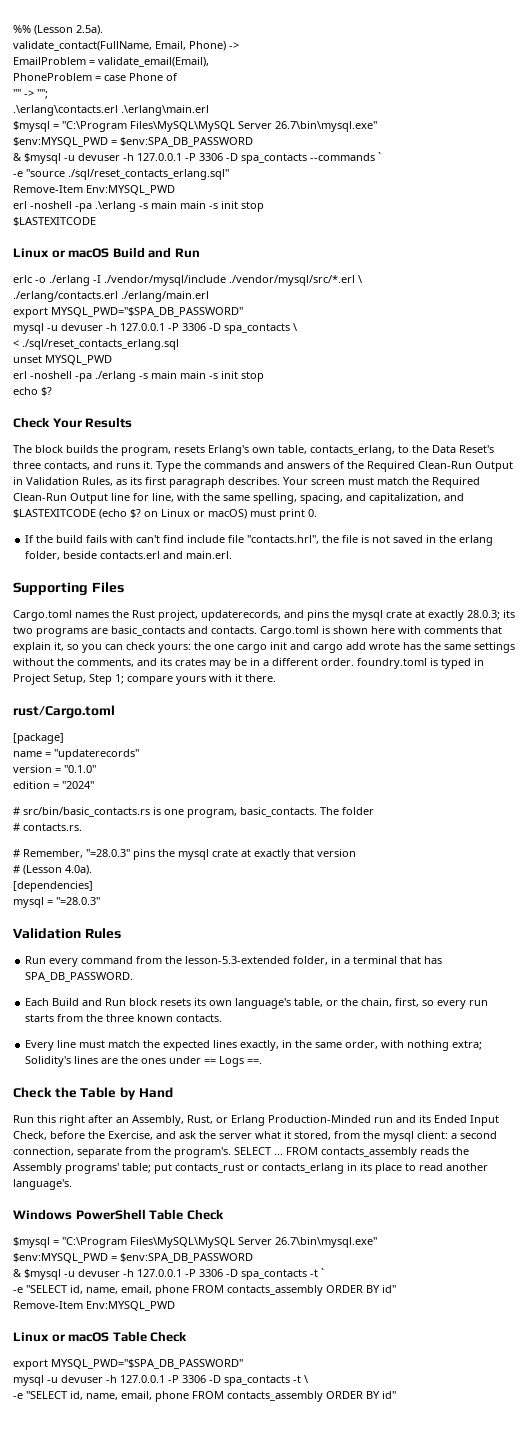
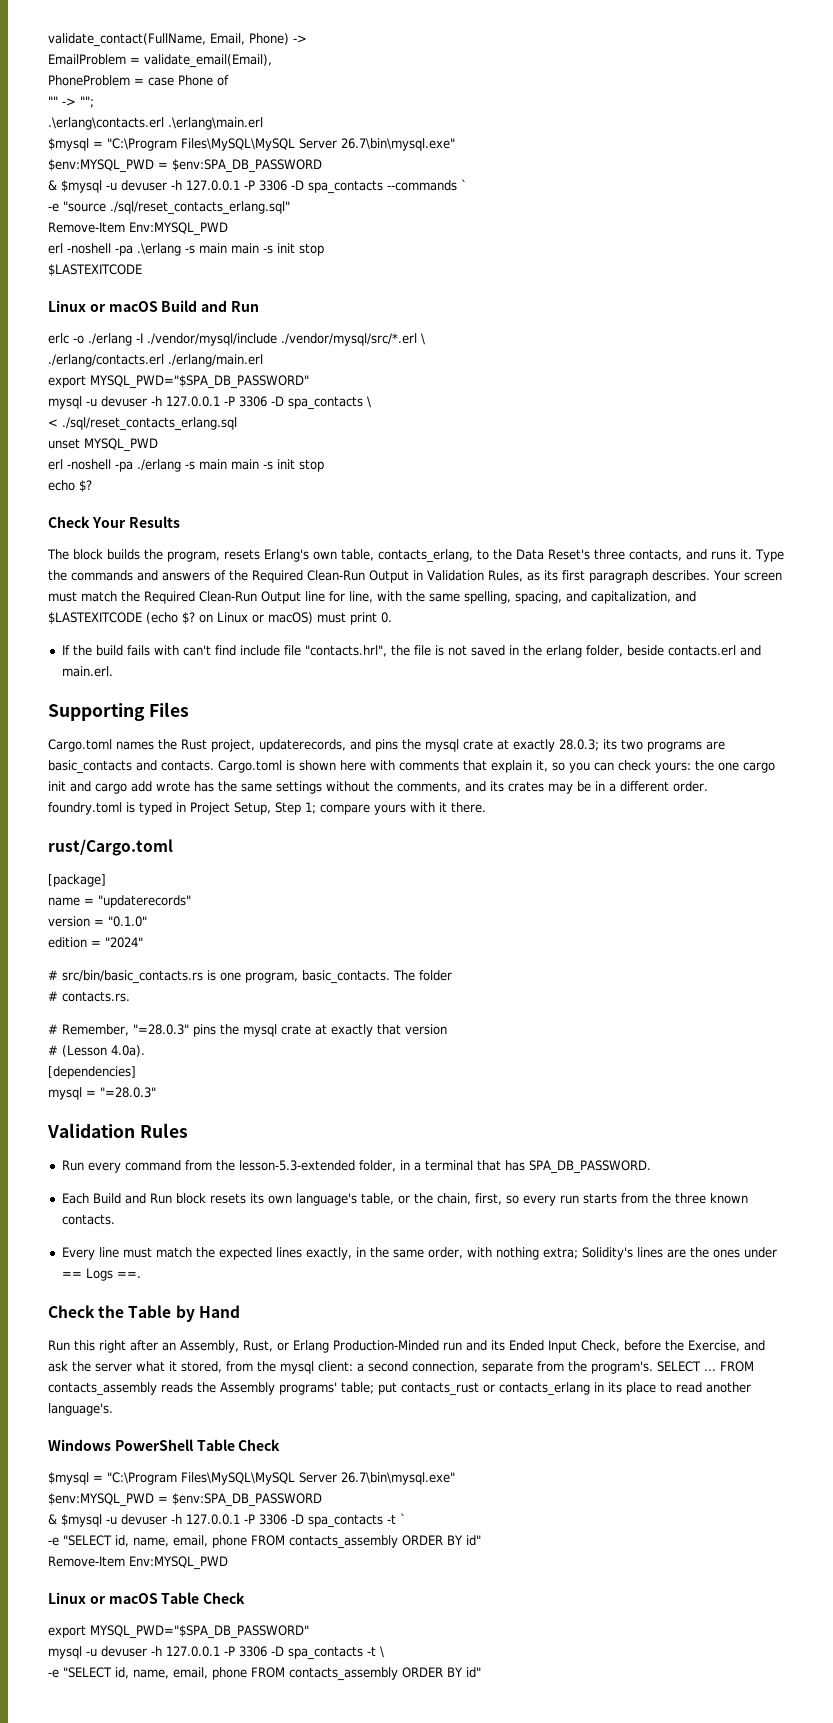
[13,25,103,35] %% (Lesson 2.5a). // -> (48, 40) none

